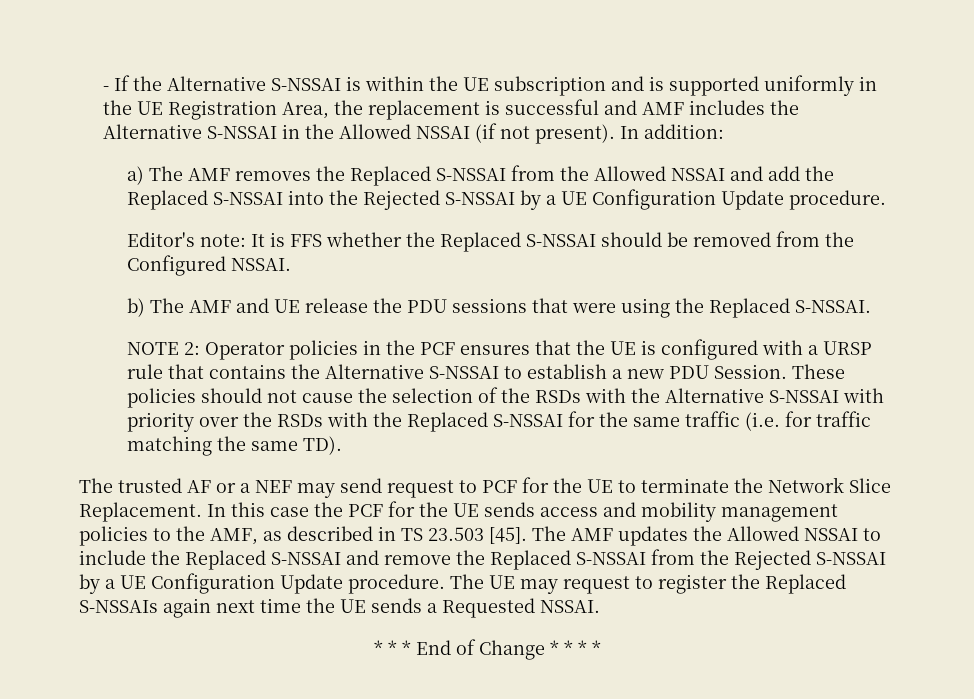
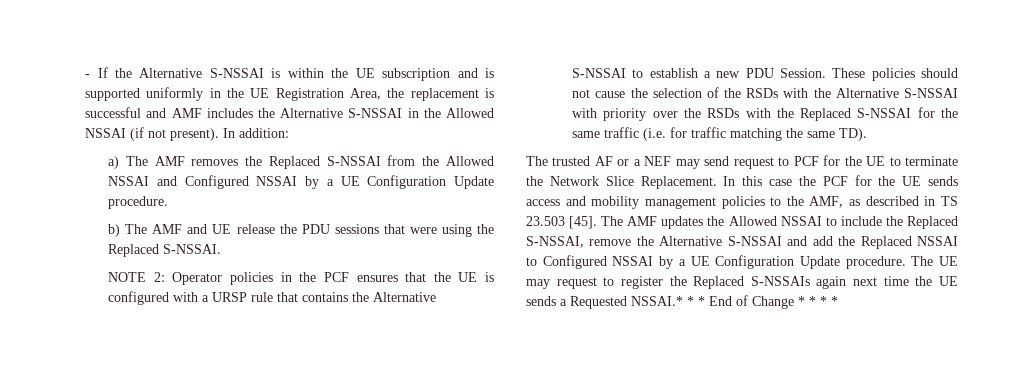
[767,166,834,181] [126,189,886,210] [126,231,854,252] [126,255,291,276] add the Replaced S-NSSAI into the Rejected S-NSSAI by a UE Configuration Update procedure. // Editor's note: It is FFS whether the Replaced S-NSSAI should be removed from the Configured NSSAI. -> [184,175,495,189] [108,196,169,209] Configured NSSAI by a UE Configuration Update procedure.
(266, 560) none -> [526,236,723,248] S-NSSAI, remove the Alternative
[384,549,886,570] remove the Replaced S-NSSAI from the Rejected S-NSSAI -> [812,236,958,249] [526,255,654,269] add the Replaced NSSAI to Configured NSSAI
[540,600,600,613] [373,640,383,655] NSSAI. // * -> [631,296,683,306] NSSAI.*

